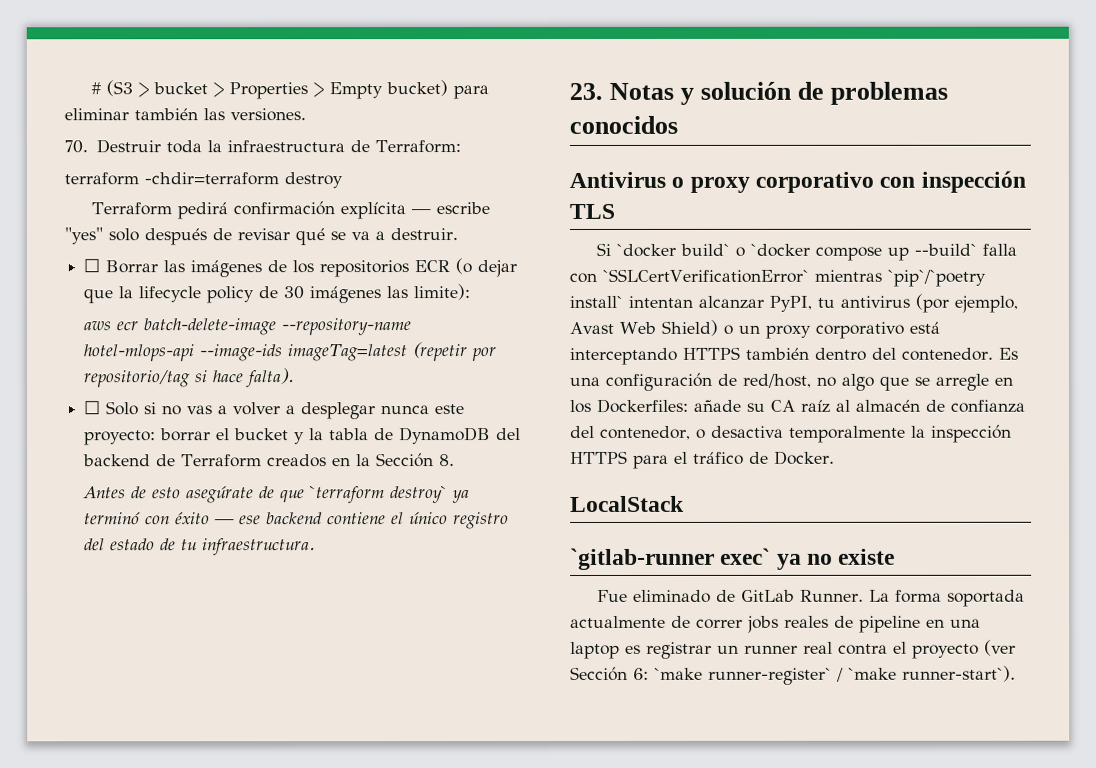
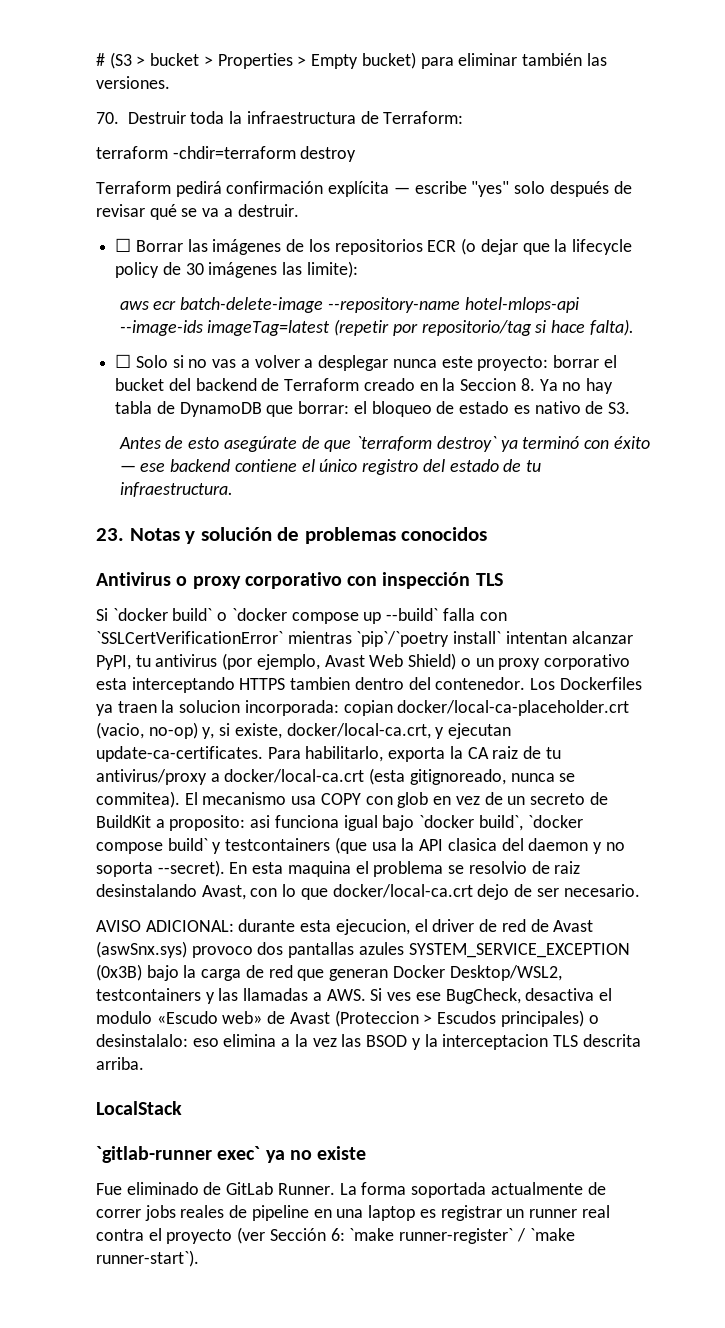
[294,427,492,445] y la tabla de DynamoDB -> (165, 384) none
[267,454,328,468] creados -> [363,378,415,391] creado
[376,453,435,468] Sección -> [460,378,517,391] Seccion
(456, 460) none -> [539,378,613,394] [115,401,630,417] Ya no hay tabla de DynamoDB que borrar: el bloqueo de estado es nativo de S3.
[908,321,940,334] está -> [96,678,127,690] esta
[745,347,809,360] también -> [290,677,351,690] tambien
[997,347,1018,360] [569,372,1014,391] [570,398,1026,413] [570,424,1012,443] [570,450,835,469] Es una configuración de red/host, no algo que se arregle en los Dockerfiles: añade su CA raíz al almacén de confianza del contenedor, o desactiva temporalmente la inspección HTTPS para el tráfico de Docker. -> [530,677,642,690] [96,700,630,716] [96,722,512,739] [96,746,561,762] [96,768,576,785] [96,791,608,808] [96,815,583,831] [96,837,625,854] [96,860,581,877] [96,884,640,900] [96,919,594,935] [96,941,630,958] [96,964,562,981] [96,988,612,1004] [96,1010,599,1027] [96,1034,641,1050] [96,1057,144,1070] Los Dockerfiles ya traen la solucion incorporada: copian docker/local-ca-placeholder.crt (vacio, no-op) y, si existe, docker/local-ca.crt, y ejecutan update-ca-certificates. Para habilitarlo, exporta la CA raiz de tu antivirus/proxy a docker/local-ca.crt (esta gitignoreado, nunca se commitea). El mecanismo usa COPY con glob en vez de un secreto de BuildKit a proposito: asi funciona igual bajo `docker build`, `docker compose build` y testcontainers (que usa la API clasica del daemon y no soporta --secret). En esta maquina el problema se resolvio de raiz desinstalando Avast, con lo que docker/local-ca.crt dejo de ser necesario. // AVISO ADICIONAL: durante esta ejecucion, el driver de red de Avast (aswSnx.sys) provoco dos pantallas azules SYSTEM_SERVICE_EXCEPTION (0x3B) bajo la carga de red que generan Docker Desktop/WSL2, testcontainers y las llamadas a AWS. Si ves ese BugCheck, desactiva el modulo «Escudo web» de Avast (Proteccion > Escudos principales) o desinstalalo: eso elimina a la vez las BSOD y la interceptacion TLS descrita arriba.

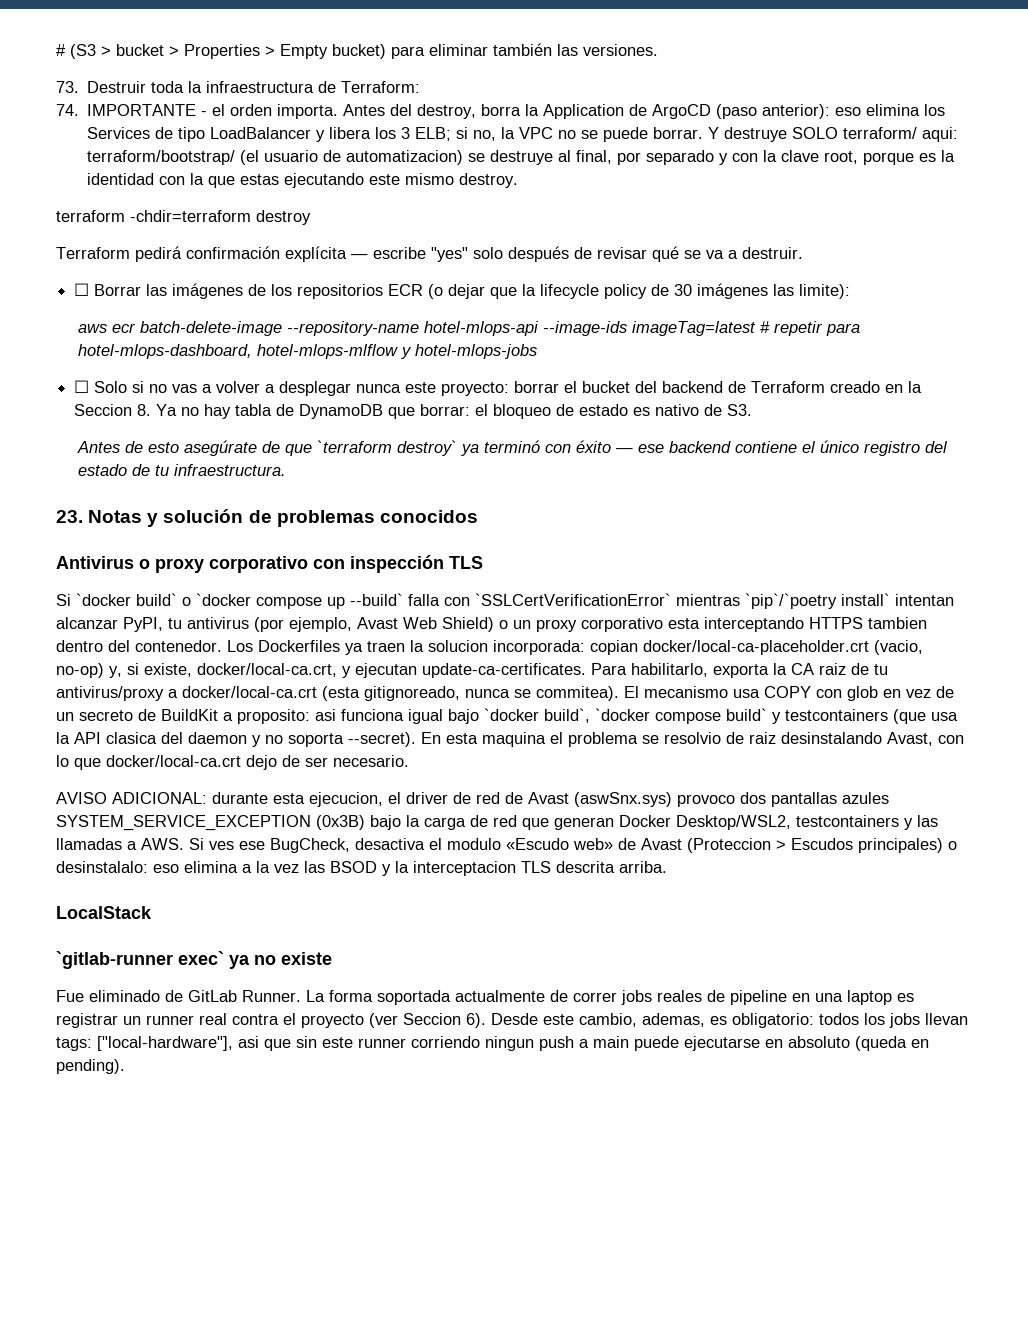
[96,112,119,124] 70. -> [56,81,79,93] 73.
(464, 117) none -> [56,104,946,119] [87,127,959,142] [87,150,956,165] [87,173,519,188] // 74. IMPORTANTE - el orden importa. Antes del destroy, borra la Application de ArgoCD (paso anterior): eso elimina los Services de tipo LoadBalancer y libera los 3 ELB; si no, la VPC no se puede borrar. Y destruye SOLO terraform/ aqui: terraform/bootstrap/ (el usuario de automatizacion) se destruye al final, por separado y con la clave root, porque es la identidad con la que estas ejecutando este mismo destroy.
[334,319,634,336] (repetir por repositorio/tag si hace falta). -> [759,321,860,336] [77,344,537,359] # repetir para hotel-mlops-dashboard, hotel-mlops-mlflow y hotel-mlops-jobs
[269,1228,575,1244] [96,1250,199,1267] Sección 6: `make runner-register` / `make runner-start`). -> [403,1013,968,1028] [56,1036,929,1051] [56,1059,125,1074] Seccion 6). Desde este cambio, ademas, es obligatorio: todos los jobs llevan tags: ["local-hardware"], asi que sin este runner corriendo ningun push a main puede ejecutarse en absoluto (queda en pending).

